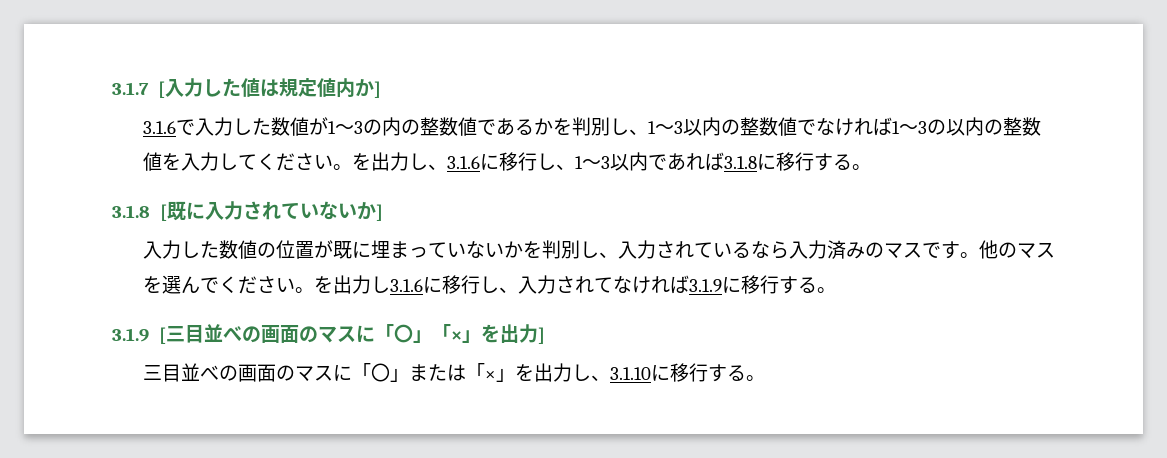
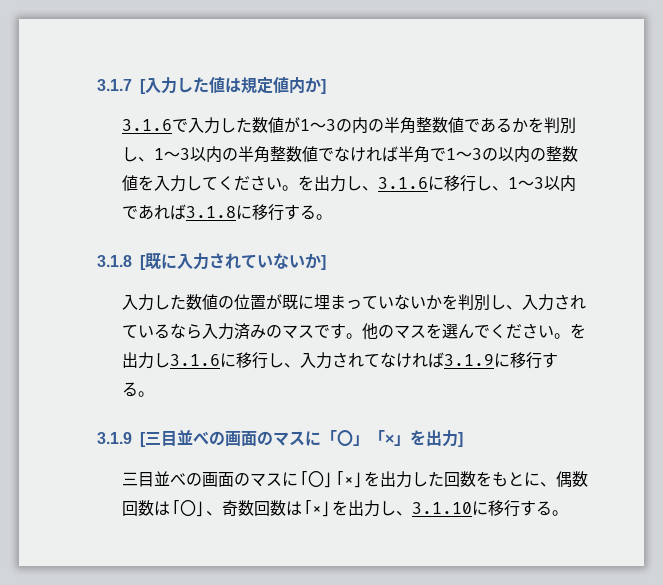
(420, 127) none -> [383,117,416,134] 半角
(740, 127) none -> [237,146,270,163] 半角
(892, 126) none -> [397,146,446,163] 半角で
[408,364,447,381] また -> [333,471,588,488] [121,500,286,517] 「×」を出力した回数をもとに、偶数回数は「〇」、奇数回数

